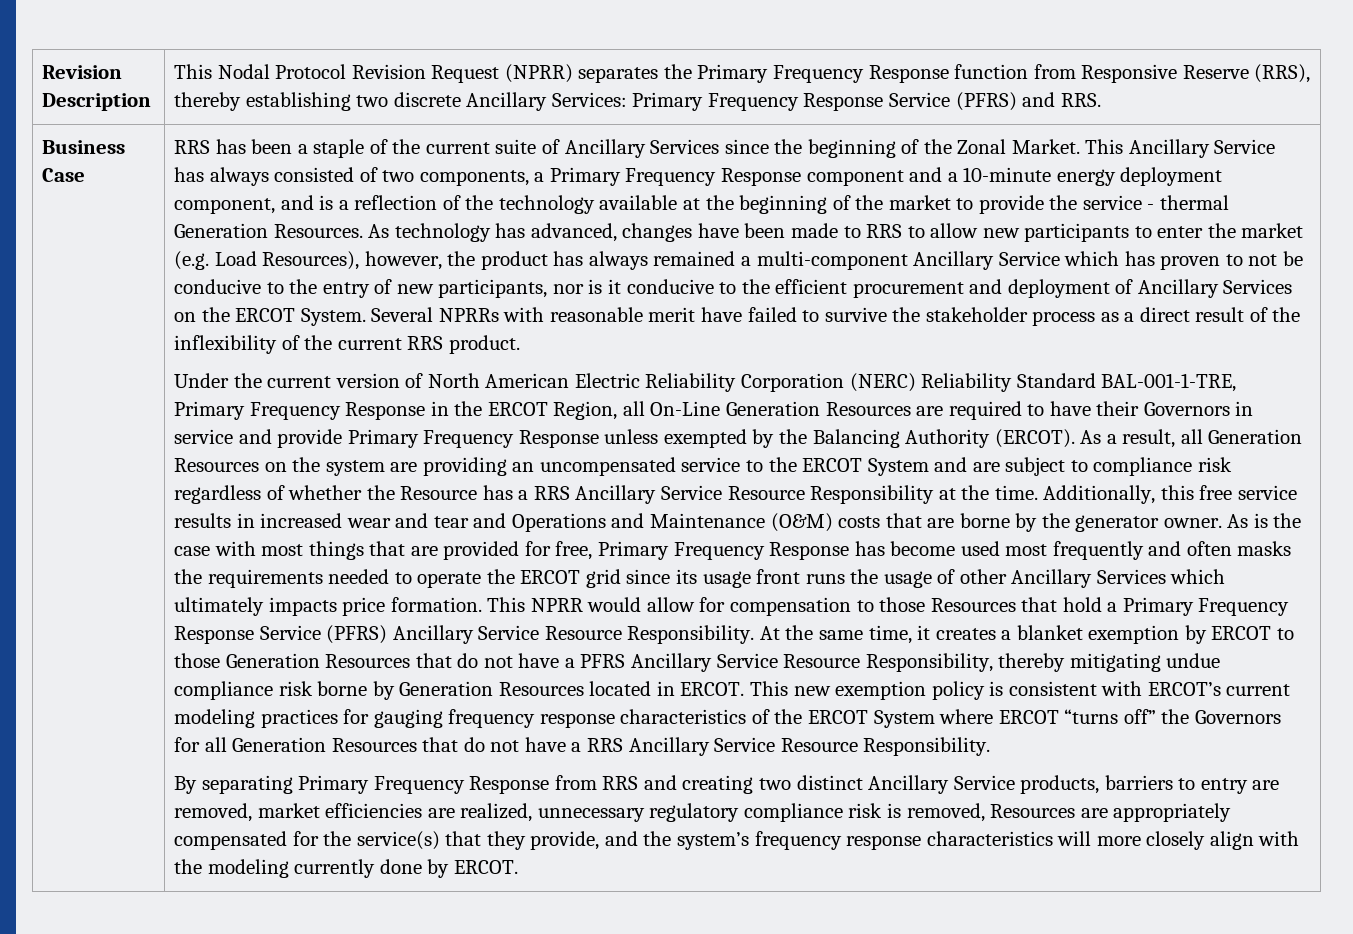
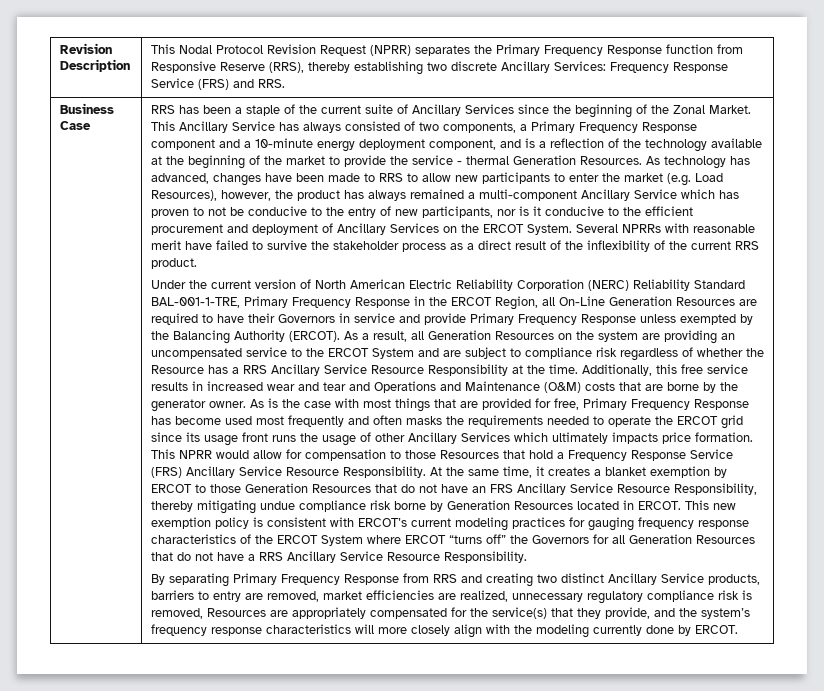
[632,92,1017,111] Primary Frequency Response Service (PFRS) -> [609,62,728,73] [150,78,229,90] Frequency Response Service (FRS)
[1122,597,1290,616] [174,625,388,644] Primary Frequency Response Service (PFRS) -> [567,449,733,461] [150,467,182,478] Frequency Response Service (FRS)
[564,654,626,668] a PFRS -> [471,484,513,493] an FRS

